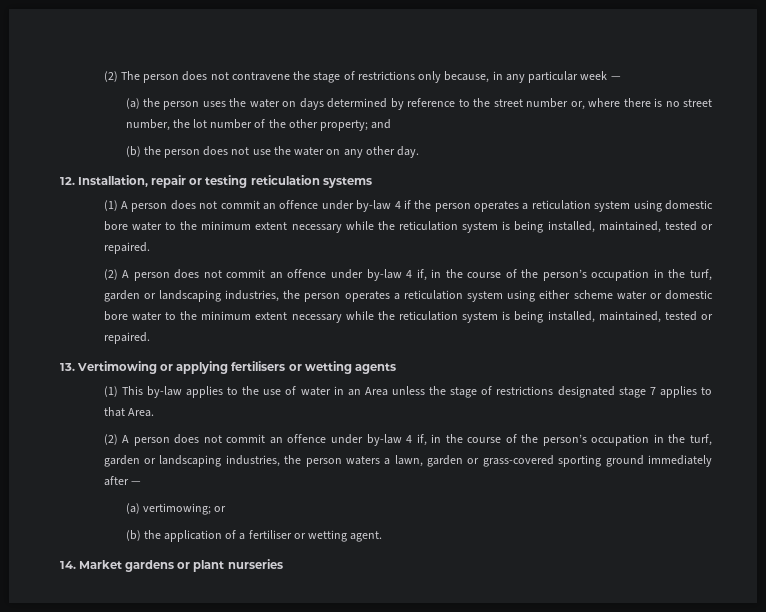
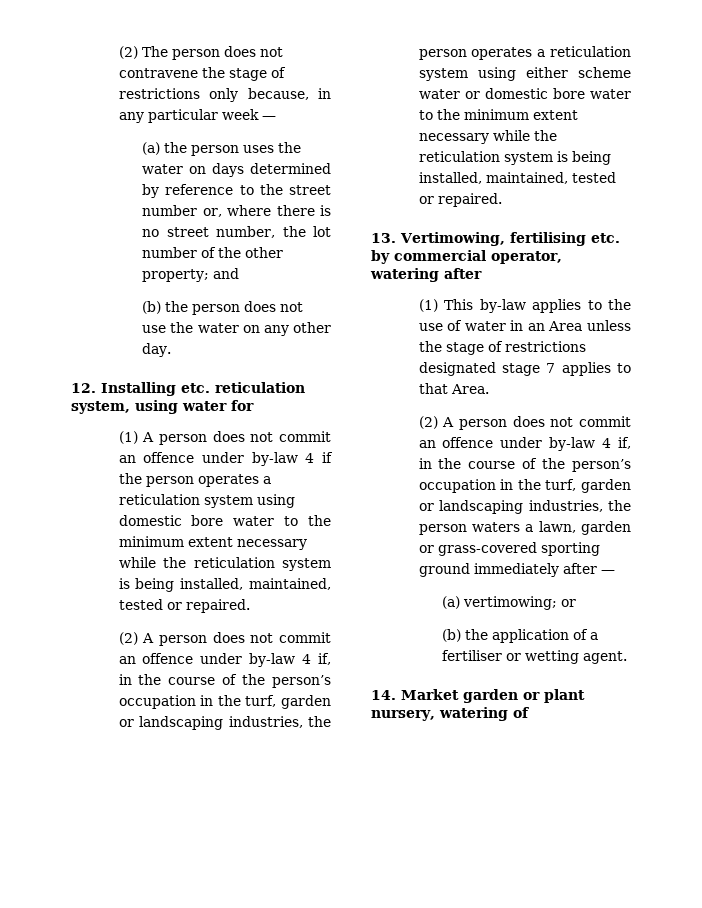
[78,175,372,188] Installation, repair or testing reticulation systems -> [101,382,305,396] [71,400,254,414] Installing etc. reticulation system, using water for
[77,361,396,374] Vertimowing or applying fertilisers or wetting agents -> [400,232,620,246] [371,250,562,264] [370,268,482,282] Vertimowing, fertilising etc. by commercial operator, watering after
[125,560,175,572] gardens -> [463,689,518,703] garden
[227,559,283,569] nurseries -> [371,707,529,721] nursery, watering of

